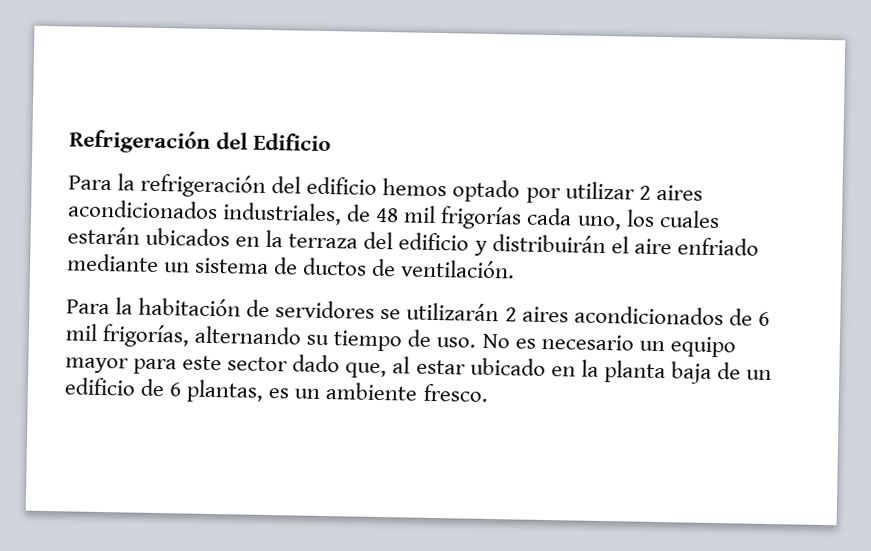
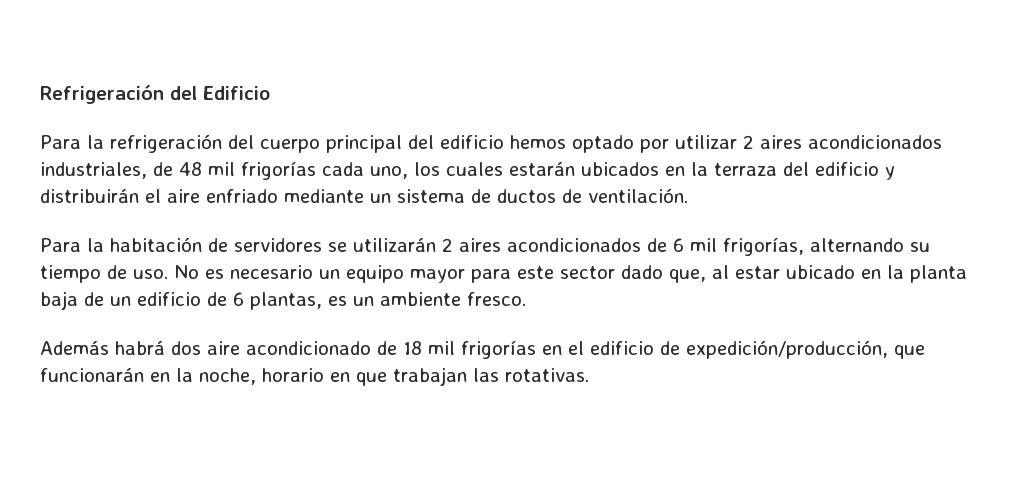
(302, 185) none -> [260,135,434,153] cuerpo principal del
(489, 392) none -> [40,340,925,359] [40,367,589,386] // Además habrá dos aire acondicionado de 18 mil frigorías en el edificio de expedición/producción, que funcionarán en la noche, horario en que trabajan las rotativas.

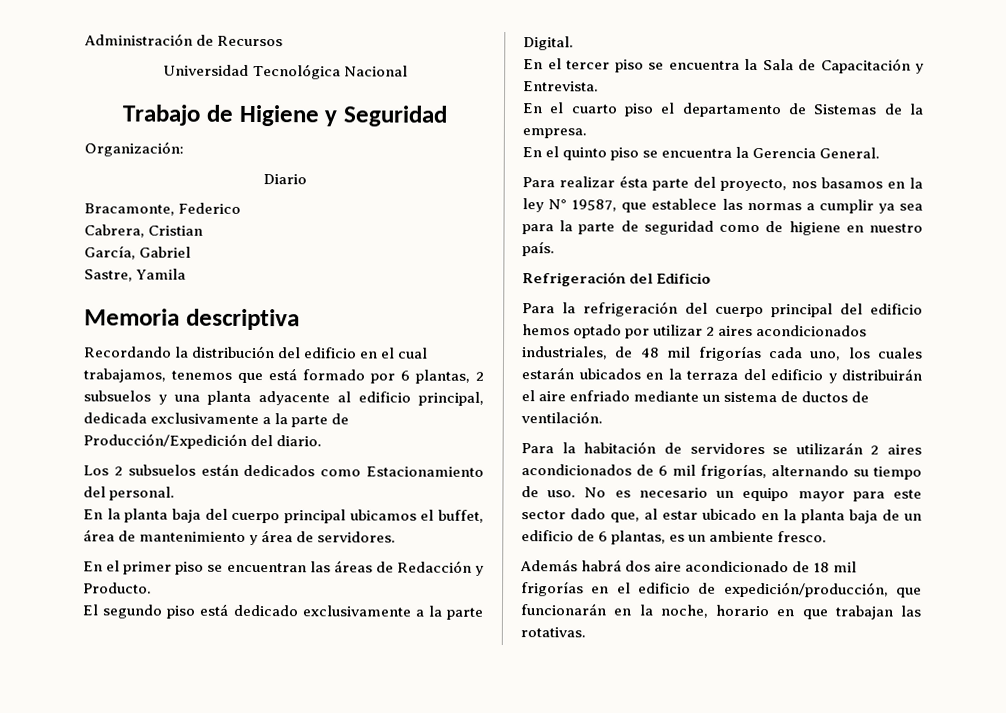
(40, 94) none -> [84,33,284,47] [163,63,408,80] [122,104,448,127] [84,141,184,157] [262,174,307,185] [84,202,242,216] [84,224,204,238] [84,245,192,260] [84,268,187,282] [84,308,300,331] [83,345,429,359] [83,368,484,384] [83,390,484,406] [83,412,350,428] [83,433,323,449] [83,463,484,477] [83,486,176,501] [83,508,485,524] [83,529,397,546] [83,560,484,576] [83,582,152,594] [82,603,483,620] [523,36,574,51] [523,58,924,74] [523,81,599,92] [522,102,924,118] [522,128,587,139] [522,146,881,161] [522,175,923,192] [522,198,924,214] [522,220,923,236] [522,241,555,257] Administración de Recursos // Universidad Tecnológica Nacional // Trabajo de Higiene y Seguridad // Organización: // Diario // Bracamonte, Federico // Cabrera, Cristian // García, Gabriel // Sastre, Yamila // Memoria descriptiva // Recordando la distribución del edificio en el cual trabajamos, tenemos que está formado por 6 plantas, 2 subsuelos y una planta adyacente al edificio principal, dedicada exclusivamente a la parte de Producción/Expedición del diario. // Los 2 subsuelos están dedicados como Estacionamiento del personal. // En la planta baja del cuerpo principal ubicamos el buffet, área de mantenimiento y área de servidores. // En el primer piso se encuentran las áreas de Redacción y Producto. // El segundo piso está dedicado exclusivamente a la parte Digital. // En el tercer piso se encuentra la Sala de Capacitación y Entrevista. // En el cuarto piso el departamento de Sistemas de la empresa. // En el quinto piso se encuentra la Gerencia General. // Para realizar ésta parte del proyecto, nos basamos en la ley N° 19587, que establece las normas a cumplir ya sea para la parte de seguridad como de higiene en nuestro país. //

